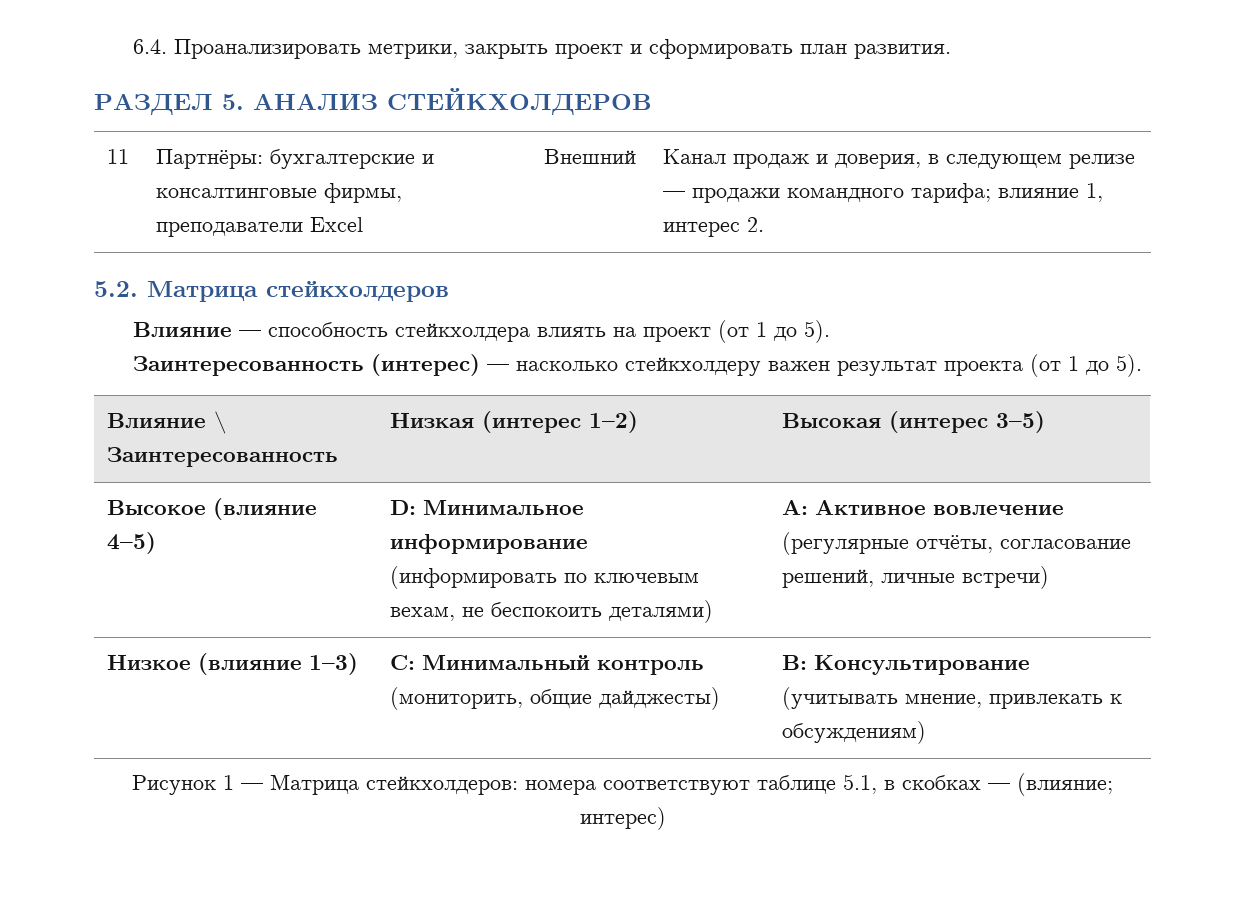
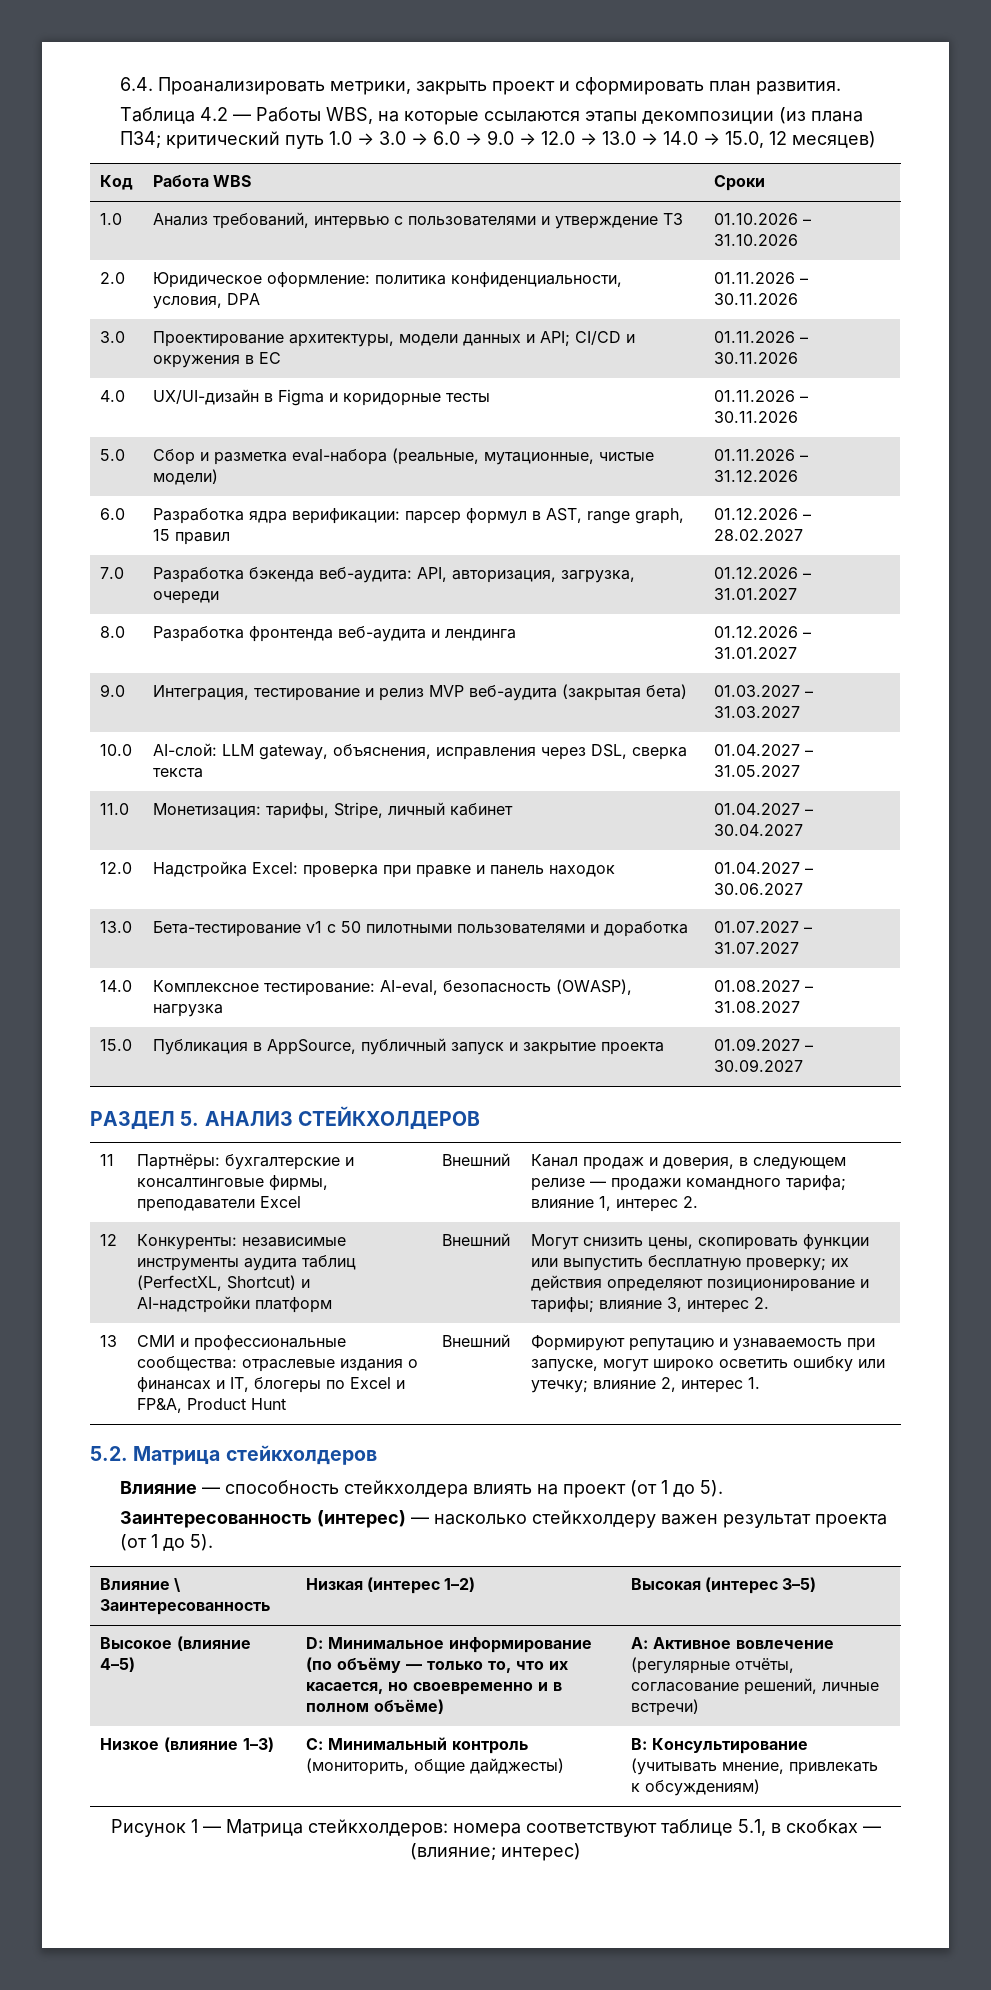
(952, 51) none -> [119,107,863,125] [119,130,876,149] [99,175,133,190] [152,175,252,187] [713,175,765,191] [99,213,122,225] [152,212,683,229] [713,213,811,225] [713,234,798,246] [99,272,125,284] [152,272,622,288] [152,293,260,309] [713,272,808,284] [713,293,798,305] [99,331,125,343] [152,331,635,347] [152,352,281,368] [713,331,808,343] [713,352,798,364] [99,390,125,402] [152,389,490,406] [713,390,808,402] [713,411,798,423] [99,449,125,461] [152,448,654,465] [152,469,218,485] [713,449,808,461] [713,470,798,482] [99,508,125,520] [152,508,684,524] [152,529,230,545] [713,508,811,520] [713,529,803,541] [99,567,124,579] [152,567,635,583] [152,591,219,604] [713,567,811,579] [713,588,797,600] [99,626,125,638] [152,626,516,642] [713,626,811,638] [713,647,797,659] [99,684,125,697] [152,684,687,701] [713,685,813,697] [713,706,800,718] [99,744,132,756] [152,743,687,760] [152,768,203,778] [713,744,813,756] [713,765,800,777] [99,803,129,815] [152,802,513,819] [713,803,813,815] [713,824,803,836] [99,862,132,874] [152,861,615,878] [713,862,813,874] [713,883,803,895] [99,921,132,933] [152,921,688,937] [713,921,812,933] [713,942,799,954] [99,980,132,992] [152,979,632,996] [152,1004,223,1017] [713,980,813,992] [713,1001,800,1013] [99,1039,132,1051] [152,1038,664,1055] [713,1038,813,1051] [713,1059,803,1072] // Таблица 4.2 — Работы WBS, на которые ссылаются этапы декомпозиции (из плана ПЗ4; критический путь 1.0 → 3.0 → 6.0 → 9.0 → 12.0 → 13.0 → 14.0 → 15.0, 12 месяцев) // Код | Работа WBS | Сроки // 1.0 | Анализ требований, интервью с пользователями и утверждение ТЗ | 01.10.2026 – 31.10.2026 // 2.0 | Юридическое оформление: политика конфиденциальности, условия, DPA | 01.11.2026 – 30.11.2026 // 3.0 | Проектирование архитектуры, модели данных и API; CI/CD и окружения в ЕС | 01.11.2026 – 30.11.2026 // 4.0 | UX/UI-дизайн в Figma и коридорные тесты | 01.11.2026 – 30.11.2026 // 5.0 | Сбор и разметка eval-набора (реальные, мутационные, чистые модели) | 01.11.2026 – 31.12.2026 // 6.0 | Разработка ядра верификации: парсер формул в AST, range graph, 15 правил | 01.12.2026 – 28.02.2027 // 7.0 | Разработка бэкенда веб-аудита: API, авторизация, загрузка, очереди | 01.12.2026 – 31.01.2027 // 8.0 | Разработка фронтенда веб-аудита и лендинга | 01.12.2026 – 31.01.2027 // 9.0 | Интеграция, тестирование и релиз MVP веб-аудита (закрытая бета) | 01.03.2027 – 31.03.2027 // 10.0 | AI-слой: LLM gateway, объяснения, исправления через DSL, сверка текста | 01.04.2027 – 31.05.2027 // 11.0 | Монетизация: тарифы, Stripe, личный кабинет | 01.04.2027 – 30.04.2027 // 12.0 | Надстройка Excel: проверка при правке и панель находок | 01.04.2027 – 30.06.2027 // 13.0 | Бета-тестирование v1 с 50 пилотными пользователями и доработка | 01.07.2027 – 31.07.2027 // 14.0 | Комплексное тестирование: AI-eval, безопасность (OWASP), нагрузка | 01.08.2027 – 31.08.2027 // 15.0 | Публикация в AppSource, публичный запуск и закрытие проекта | 01.09.2027 – 30.09.2027
(765, 224) none -> [99,1234,117,1246] [136,1234,346,1250] [136,1255,356,1271] [136,1275,310,1291] [136,1296,332,1313] [441,1233,510,1246] [530,1234,869,1250] [530,1255,849,1271] [530,1275,869,1292] [530,1297,769,1313] [99,1335,117,1347] [136,1335,346,1351] [136,1356,418,1372] [136,1377,405,1393] [136,1398,286,1413] [441,1334,510,1347] [530,1334,875,1351] [530,1356,885,1372] [530,1377,760,1393] // 12 | Конкуренты: независимые инструменты аудита таблиц (PerfectXL, Shortcut) и AI-надстройки платформ | Внешний | Могут снизить цены, скопировать функции или выпустить бесплатную проверку; их действия определяют позиционирование и тарифы; влияние 3, интерес 2. // 13 | СМИ и профессиональные сообщества: отраслевые издания о финансах и IT, блогеры по Excel и FP&A, Product Hunt | Внешний | Формируют репутацию и узнаваемость при запуске, могут широко осветить ошибку или утечку; влияние 2, интерес 1.
[390,566,700,589] [390,600,714,623] (информировать по ключевым вехам, не беспокоить деталями) -> [305,1657,568,1673] [305,1682,562,1695] [305,1699,444,1714] (по объёму — только то, что их касается, но своевременно и в полном объёме)

